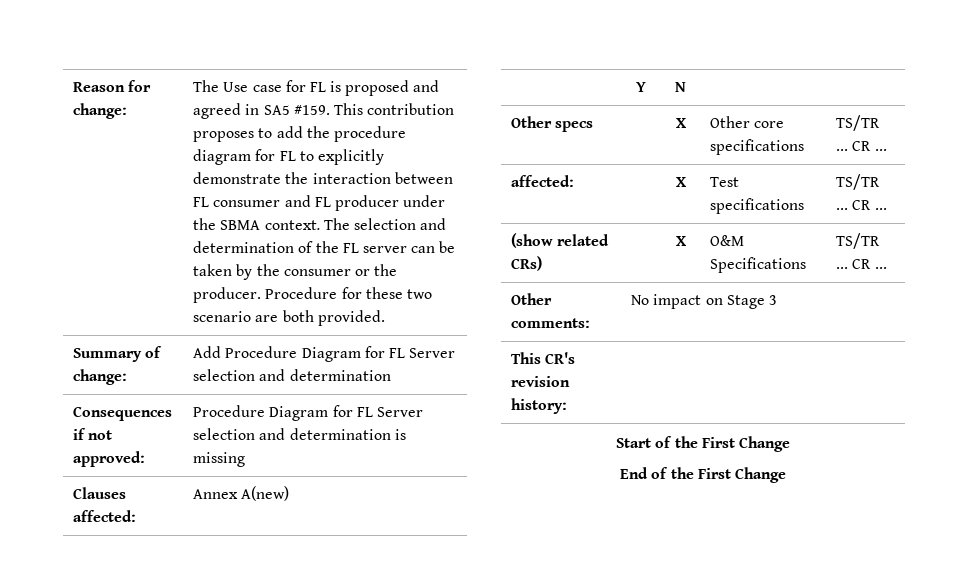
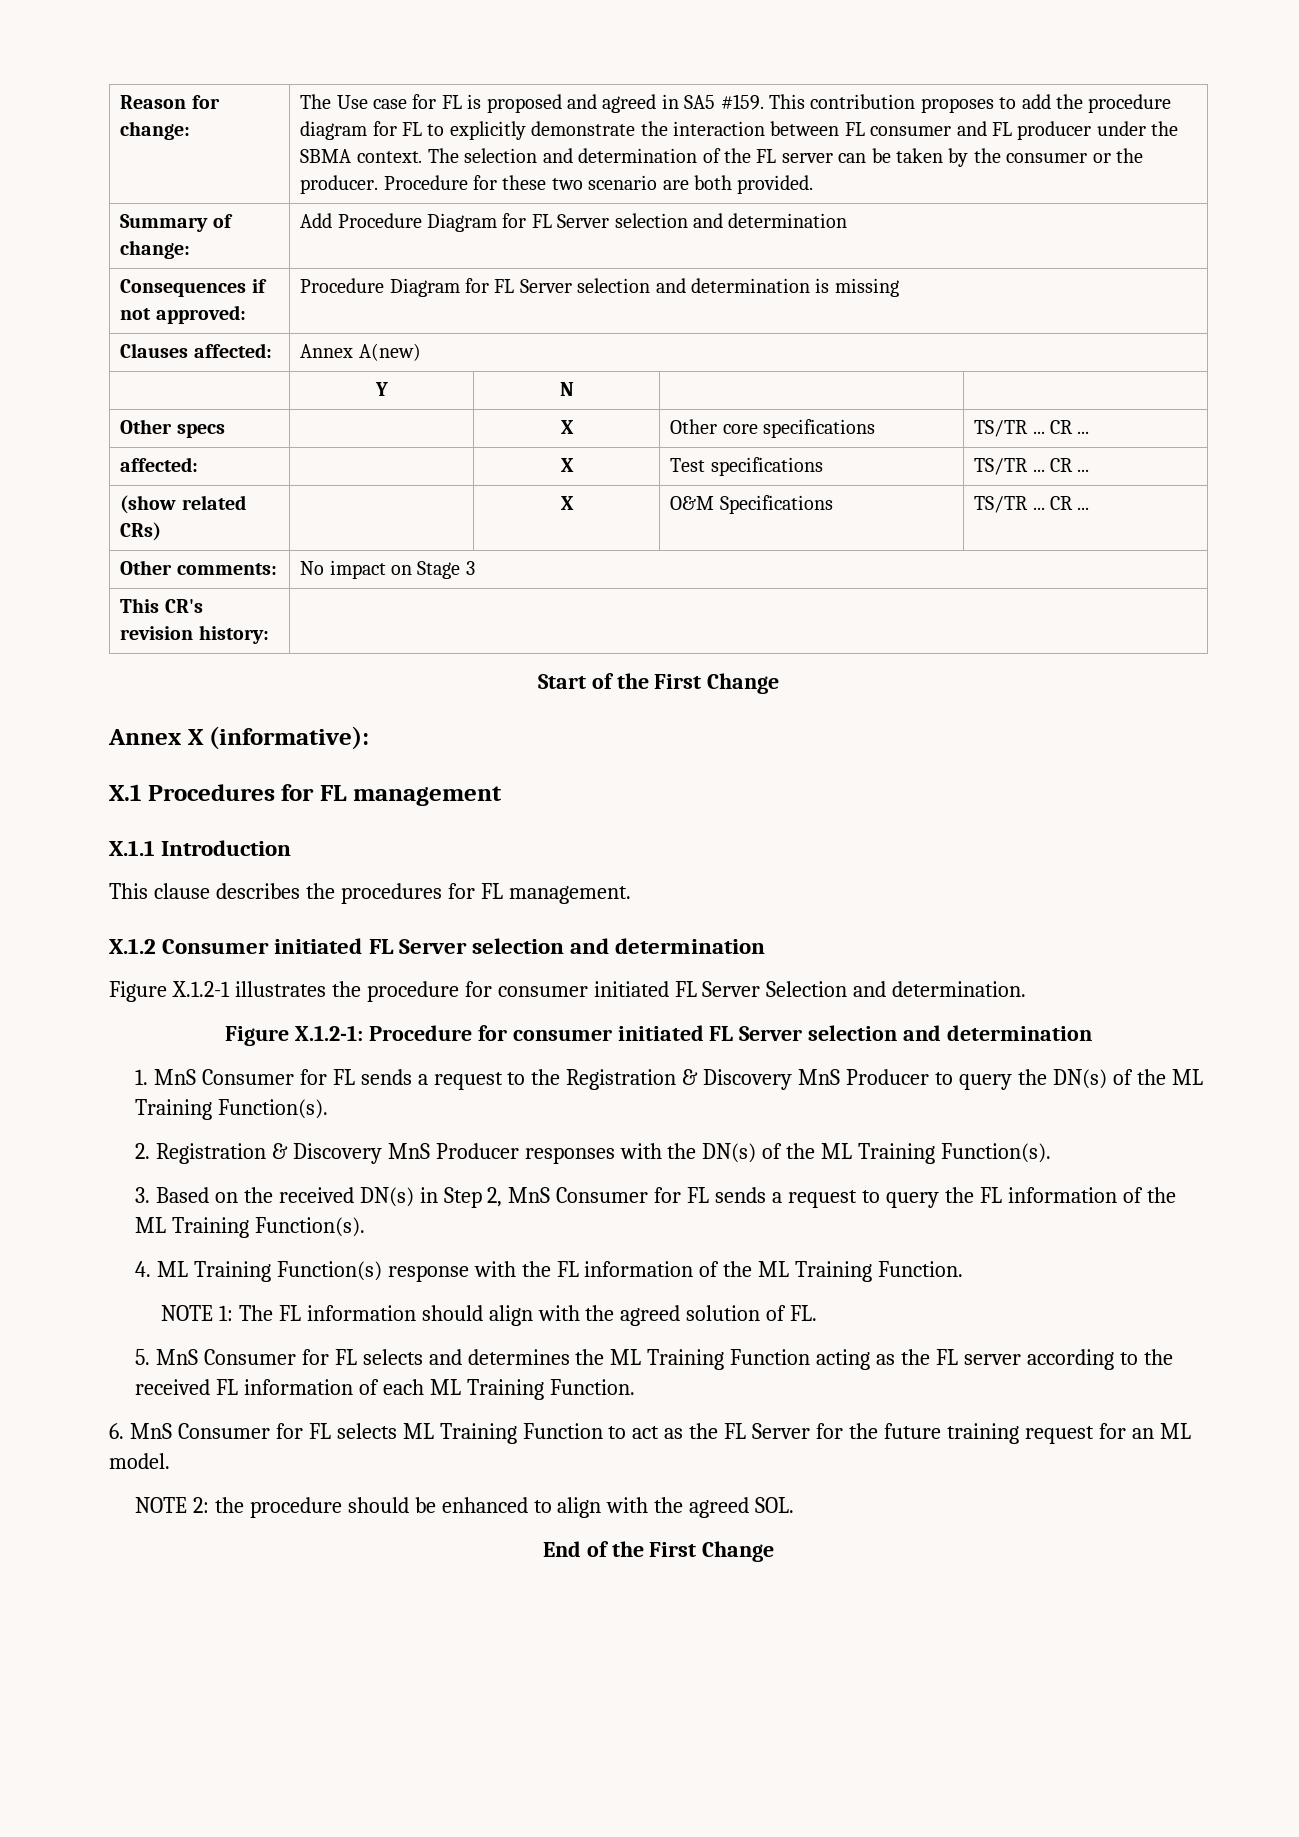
(790, 444) none -> [108,726,370,750] [109,784,503,806] [109,840,292,856] [109,883,631,904] [109,938,766,954] [109,981,1027,1002] [224,1025,1093,1046] [134,1069,1203,1090] [134,1099,328,1120] [134,1143,1052,1164] [134,1187,1176,1208] [134,1217,365,1238] [134,1261,964,1282] [160,1305,818,1326] [134,1349,1173,1370] [134,1379,635,1400] [109,1423,1191,1444] [109,1453,170,1469] [134,1497,795,1518] // Annex X (informative): // X.1 Procedures for FL management // X.1.1 Introduction // This clause describes the procedures for FL management. // X.1.2 Consumer initiated FL Server selection and determination // Figure X.1.2-1 illustrates the procedure for consumer initiated FL Server Selection and determination. // Figure X.1.2-1: Procedure for consumer initiated FL Server selection and determination // 1. MnS Consumer for FL sends a request to the Registration & Discovery MnS Producer to query the DN(s) of the ML Training Function(s). // 2. Registration & Discovery MnS Producer responses with the DN(s) of the ML Training Function(s). // 3. Based on the received DN(s) in Step 2, MnS Consumer for FL sends a request to query the FL information of the ML Training Function(s). // 4. ML Training Function(s) response with the FL information of the ML Training Function. // NOTE 1: The FL information should align with the agreed solution of FL. // 5. MnS Consumer for FL selects and determines the ML Training Function acting as the FL server according to the received FL information of each ML Training Function. // 6. MnS Consumer for FL selects ML Training Function to act as the FL Server for the future training request for an ML model. // NOTE 2: the procedure should be enhanced to align with the agreed SOL.

